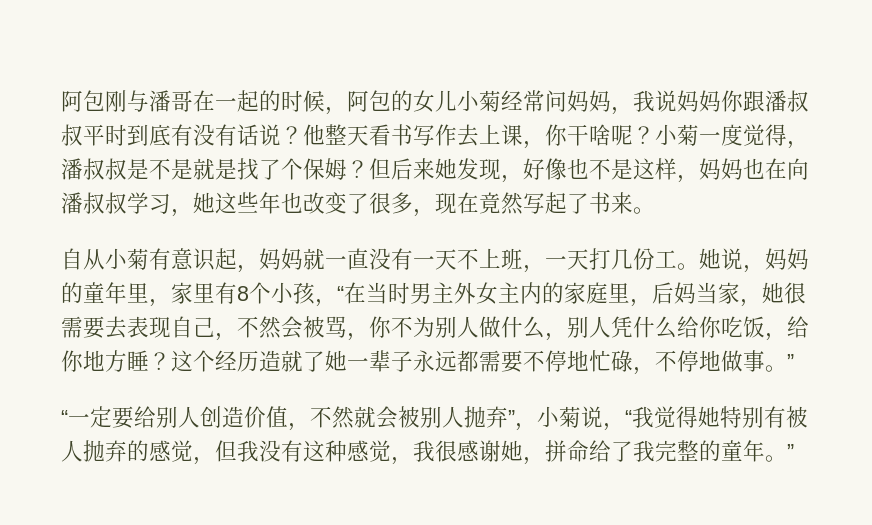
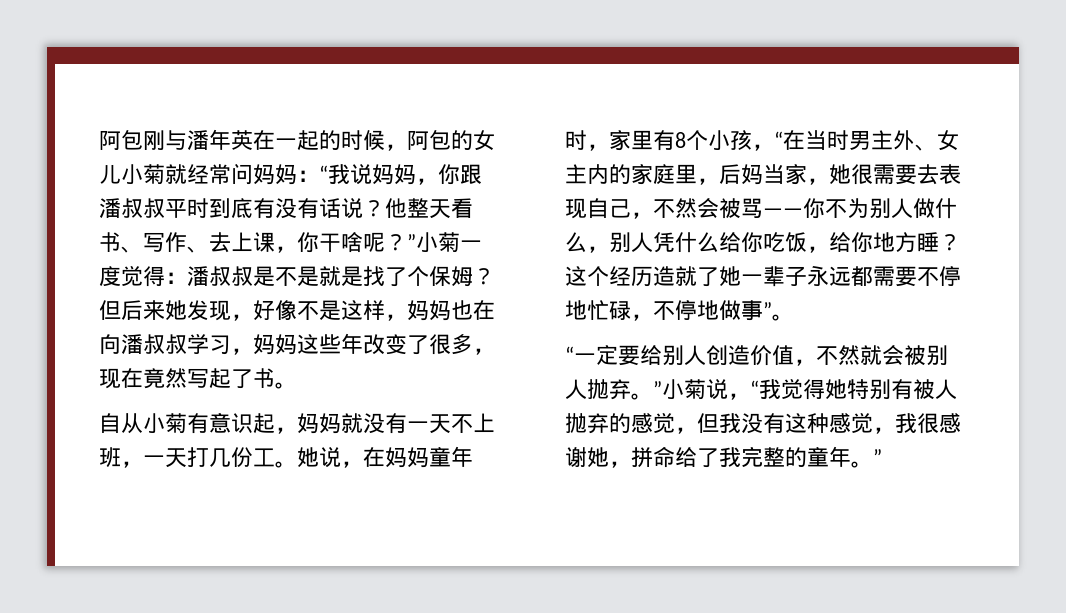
[171,90,193,112] 哥 -> [209,129,253,150] 年英
(501, 101) none -> [165,164,187,184] 就
[611,107,633,115] ， -> [297,165,328,182] ：“
(721, 101) none -> [416,178,438,185] ，
[413,124,457,146] 写作 -> [121,232,209,253] 、写作、
(655, 135) none -> [407,234,416,250] ”
[787,141,809,149] ， -> [165,272,187,284] ：
[567,158,589,179] 也 -> (297, 310) none
[193,192,303,214] 她这些年也 -> [253,333,363,355] 妈妈这些年
[611,192,633,214] 来 -> (275, 378) none
[325,248,369,270] 一直 -> (363, 423) none
[765,248,809,270] [61,282,149,304] 妈妈的童年里 -> [363,446,473,468] [565,130,587,150] 在妈妈童年时
(476, 293) none -> [915,144,937,151] 、
[347,333,369,341] ， -> [763,208,803,216] ——
[765,354,794,372] 。” -> [763,302,794,321] ”。
[508,410,537,431] ”， -> [631,381,662,400] 。”

